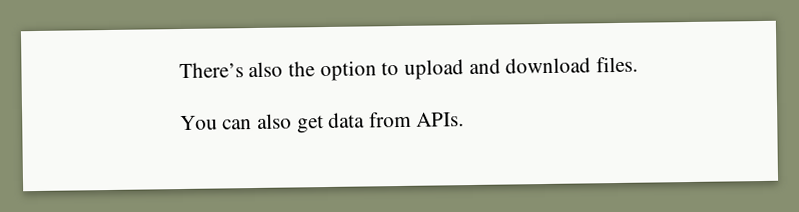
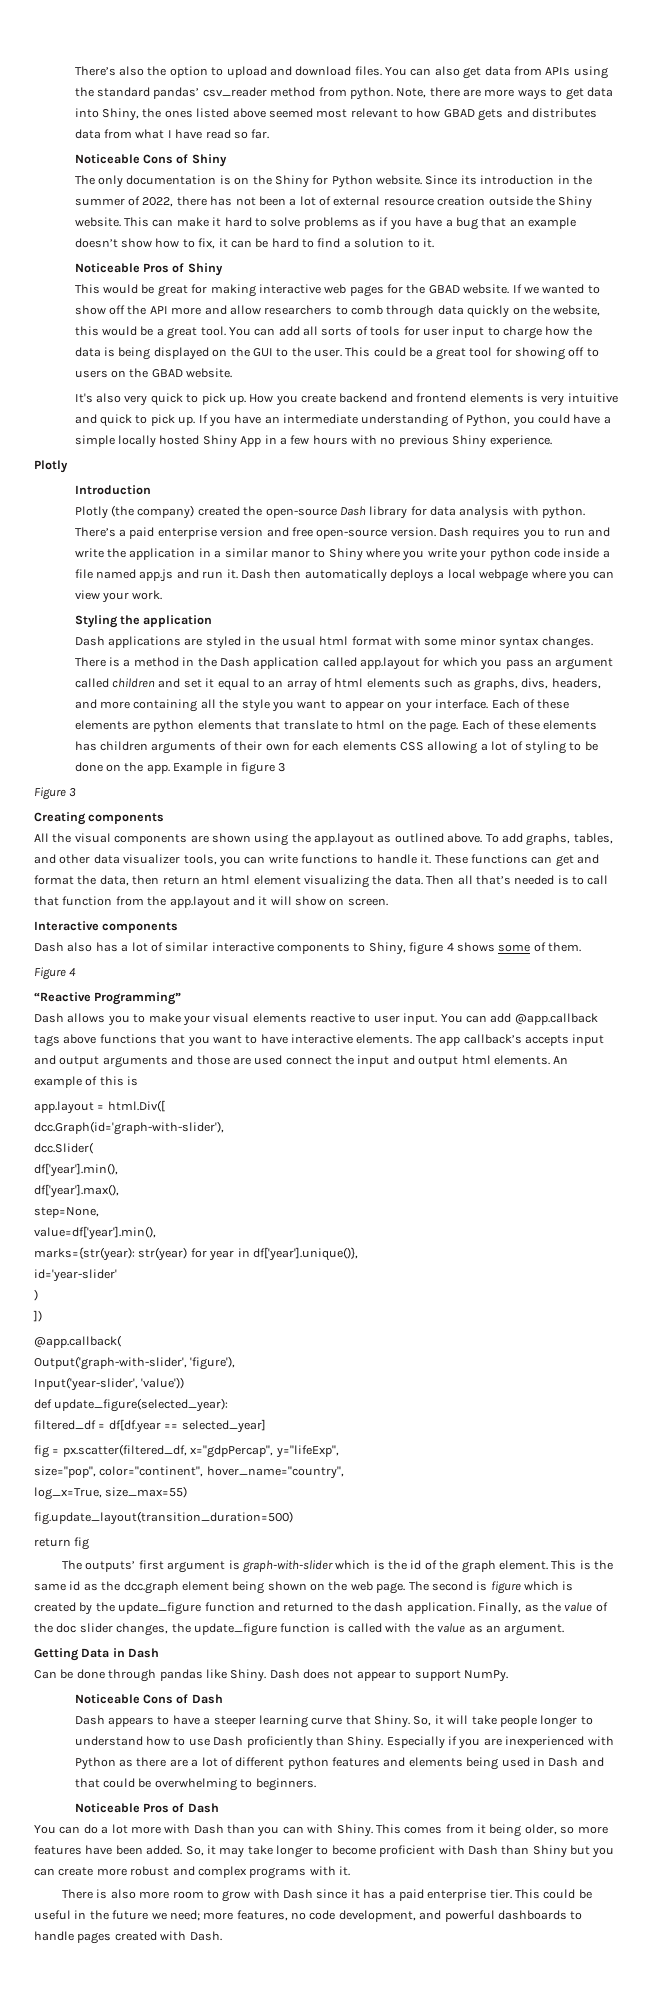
(639, 64) // -> (382, 71) none
[415,112,464,127] APIs. -> [545,66,608,79] [74,87,613,100] [74,108,597,121] [74,129,270,139] [74,154,227,167] [74,175,592,188] [74,196,593,209] [74,217,577,230] [74,238,434,249] [74,263,223,276] [74,284,600,297] [74,305,601,318] [74,326,592,339] [74,347,599,360] [74,368,233,378] [74,393,618,406] [74,414,611,427] [74,435,552,448] [34,460,68,473] [74,485,151,495] [74,505,586,519] [74,527,610,540] [74,548,610,561] [74,569,615,582] [74,590,163,603] [74,615,213,628] [74,636,593,649] [74,657,614,670] [74,678,601,691] [74,699,570,712] [74,720,597,733] [74,741,598,754] [74,762,286,775] [34,787,77,800] [34,812,165,825] [34,833,613,846] [34,854,599,867] [34,875,609,888] [34,896,388,909] [34,921,179,933] [34,942,581,955] [34,967,77,980] [34,992,182,1005] [34,1013,598,1026] [34,1034,605,1047] [34,1055,569,1068] [34,1076,139,1088] [34,1100,165,1114] [34,1121,224,1135] [34,1142,94,1154] [34,1163,118,1177] [34,1184,119,1198] [34,1207,99,1218] [34,1226,156,1240] [34,1247,358,1261] [34,1269,117,1282] [34,1289,38,1301] [33,1310,42,1322] [34,1335,122,1348] [34,1356,236,1370] [34,1377,185,1391] [34,1398,229,1412] [34,1419,266,1433] [34,1444,339,1458] [34,1466,344,1479] [34,1486,188,1500] [34,1511,293,1525] [34,1537,90,1550] [62,1560,614,1573] [34,1581,574,1594] [34,1602,608,1615] [34,1623,565,1636] [34,1648,160,1661] [34,1669,508,1682] [74,1694,223,1704] [74,1715,593,1728] [74,1736,614,1749] [74,1757,604,1770] [74,1778,316,1791] [74,1803,219,1813] [34,1824,608,1837] [34,1845,615,1858] [34,1866,350,1879] [62,1889,592,1902] [34,1910,583,1922] [34,1931,222,1944] APIs using the standard pandas’ csv_reader method from python. Note, there are more ways to get data into Shiny, the ones listed above seemed most relevant to how GBAD gets and distributes data from what I have read so far. // Noticeable Cons of Shiny // The only documentation is on the Shiny for Python website. Since its introduction in the summer of 2022, there has not been a lot of external resource creation outside the Shiny website. This can make it hard to solve problems as if you have a bug that an example doesn’t show how to fix, it can be hard to find a solution to it. // Noticeable Pros of Shiny // This would be great for making interactive web pages for the GBAD website. If we wanted to show off the API more and allow researchers to comb through data quickly on the website, this would be a great tool. You can add all sorts of tools for user input to charge how the data is being displayed on the GUI to the user. This could be a great tool for showing off to users on the GBAD website. // It's also very quick to pick up. How you create backend and frontend elements is very intuitive and quick to pick up. If you have an intermediate understanding of Python, you could have a simple locally hosted Shiny App in a few hours with no previous Shiny experience. // Plotly // Introduction // Plotly (the company) created the open-source Dash library for data analysis with python. There’s a paid enterprise version and free open-source version. Dash requires you to run and write the application in a similar manor to Shiny where you write your python code inside a file named app.js and run it. Dash then automatically deploys a local webpage where you can view your work. // Styling the application // Dash applications are styled in the usual html format with some minor syntax changes. There is a method in the Dash application called app.layout for which you pass an argument called children and set it equal to an array of html elements such as graphs, divs, headers, and more containing all the style you want to appear on your interface. Each of these elements are python elements that translate to html on the page. Each of these elements has children arguments of their own for each elements CSS allowing a lot of styling to be done on the app. Example in figure 3 // Figure 3 // Creating components // All the visual components are shown using the app.layout as outlined above. To add graphs, tables, and other data visualizer tools, you can write functions to handle it. These functions can get and format the data, then return an html element visualizing the data. Then all that’s needed is to call that function from the app.layout and it will show on screen. // Interactive components // Dash also has a lot of similar interactive components to Shiny, figure 4 shows some of them. // Figure 4 // “Reactive Programming” // Dash allows you to make your visual elements reactive to user input. You can add @app.callback tags above functions that you want to have interactive elements. The app callback’s accepts input and output arguments and those are used connect the input and output html elements. An example of this is // app.layout = html.Div([ // dcc.Graph(id='graph-with-slider'), // dcc.Slider( // df['year'].min(), // df['year'].max(), // step=None, // value=df['year'].min(), // marks={str(year): str(year) for year in df['year'].unique()}, // id='year-slider' // ) // ]) // @app.callback( // Output('graph-with-slider', 'figure'), // Input('year-slider', 'value')) // def update_figure(selected_year): // filtered_df = df[df.year == selected_year] // fig = px.scatter(filtered_df, x="gdpPercap", y="lifeExp", // size="pop", color="continent", hover_name="country", // log_x=True, size_max=55) // fig.update_layout(transition_duration=500) // return fig // The outputs’ first argument is graph-with-slider which is the id of the graph element. This is the same id as the dcc.graph element being shown on the web page. The second is figure which is created by the update_figure function and returned to the dash application. Finally, as the value of the doc slider changes, the update_figure function is called with the value as an argument. // Getting Data in Dash // Can be done through pandas like Shiny. Dash does not appear to support NumPy. // Noticeable Cons of Dash // Dash appears to have a steeper learning curve that Shiny. So, it will take people longer to understand how to use Dash proficiently than Shiny. Especially if you are inexperienced with Python as there are a lot of different python features and elements being used in Dash and that could be overwhelming to beginners. // Noticeable Pros of Dash // You can do a lot more with Dash than you can with Shiny. This comes from it being older, so more features have been added. So, it may take longer to become proficient with Dash than Shiny but you can create more robust and complex programs with it. // There is also more room to grow with Dash since it has a paid enterprise tier. This could be useful in the future we need; more features, no code development, and powerful dashboards to handle pages created with Dash.

